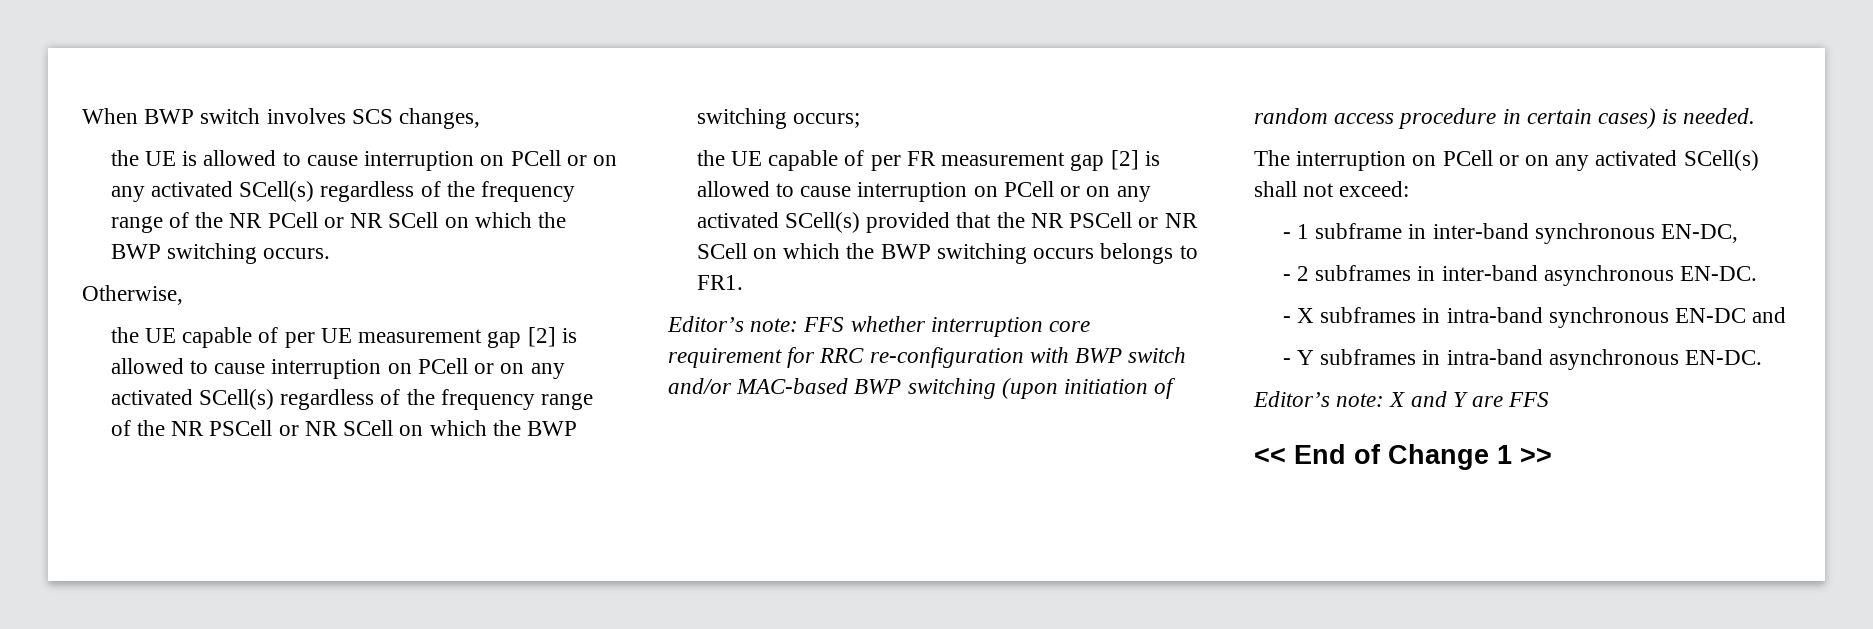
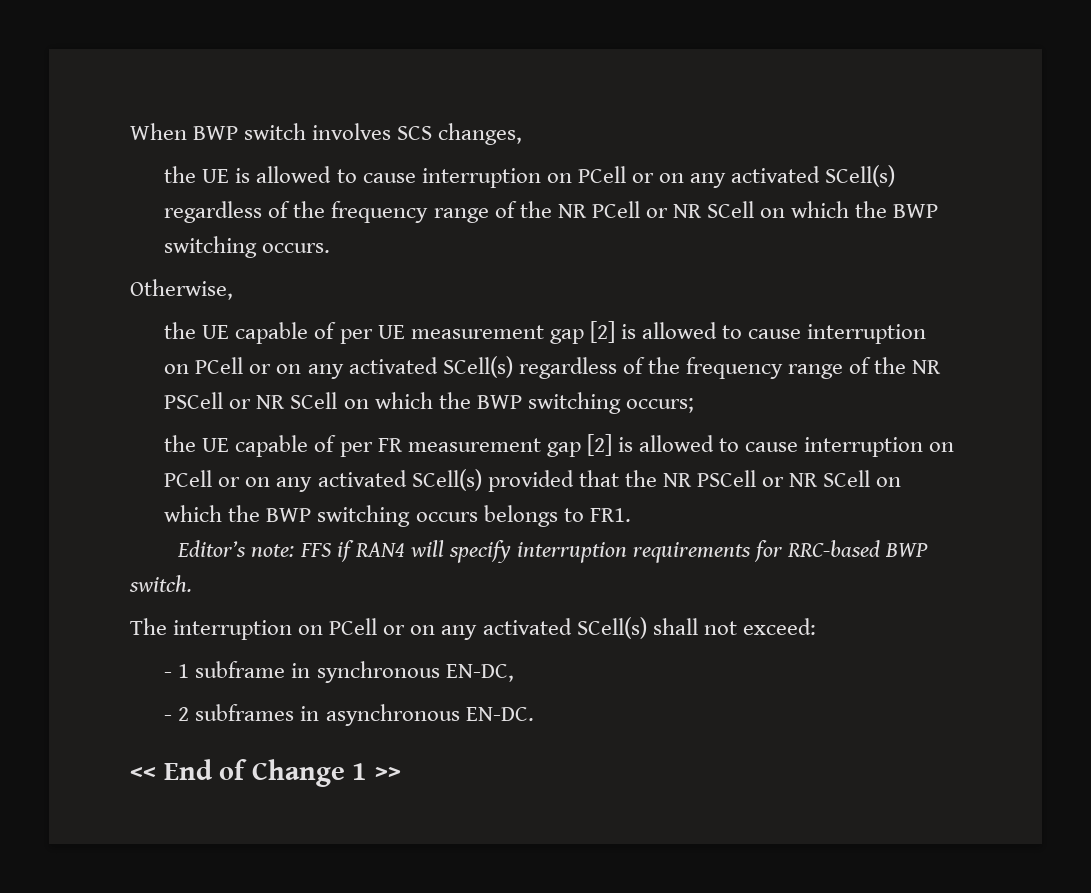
[850,316,1091,337] [668,347,1187,368] [668,378,1177,399] [1254,108,1756,129] whether interruption core requirement for RRC re-configuration with BWP switch and/or MAC-based BWP switching (upon initiation of random access procedure in certain cases) is needed. -> [336,540,929,563] [129,575,192,592] if RAN4 will specify interruption requirements for RRC-based BWP switch.
[1432,223,1529,239] inter-band -> (311, 670) none
[1441,265,1758,286] [1282,307,1787,328] [1282,349,1763,370] [1253,391,1550,407] inter-band asynchronous EN-DC. // - X subframes in intra-band synchronous EN-DC and // - Y subframes in intra-band asynchronous EN-DC. // Editor’s note: X and Y are FFS -> [325,704,534,726] asynchronous EN-DC.

